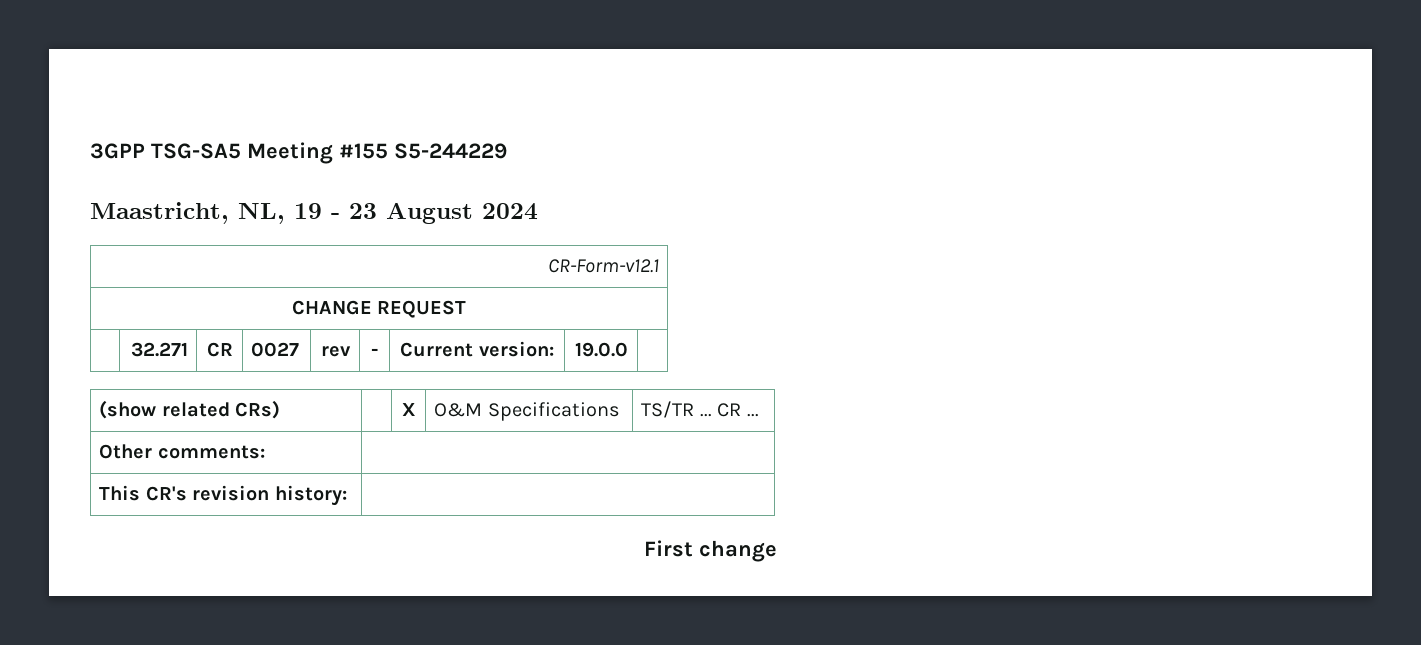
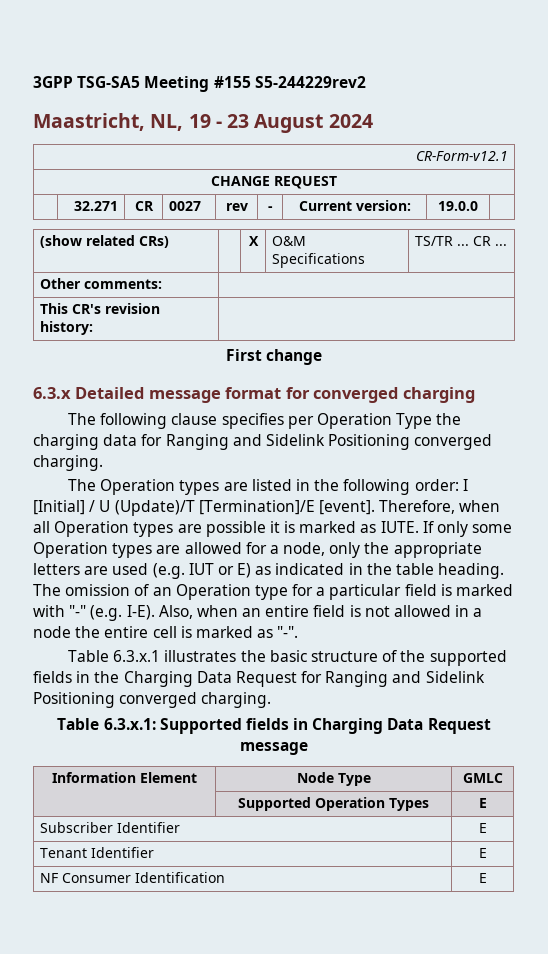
[393,143,507,159] S5-244229 -> [254,76,366,88] S5-244229rev2
(777, 551) none -> [33,387,475,403] [68,413,462,429] [33,434,493,450] [33,455,103,471] [68,479,468,495] [33,500,501,516] [33,521,513,537] [33,542,482,558] [33,563,505,579] [33,584,514,600] [33,605,483,621] [33,626,299,638] [68,650,507,666] [33,671,485,687] [33,692,272,708] [57,718,491,734] [240,742,308,755] [51,772,197,783] [296,772,371,786] [462,773,503,783] [238,797,429,811] [478,798,487,808] [40,822,181,833] [478,823,487,833] [40,847,155,858] [478,848,487,858] [40,872,226,883] [478,873,487,883] // 6.3.x Detailed message format for converged charging // The following clause specifies per Operation Type the charging data for Ranging and Sidelink Positioning converged charging. // The Operation types are listed in the following order: I [Initial] / U (Update)/T [Termination]/E [event]. Therefore, when all Operation types are possible it is marked as IUTE. If only some Operation types are allowed for a node, only the appropriate letters are used (e.g. IUT or E) as indicated in the table heading. The omission of an Operation type for a particular field is marked with "-" (e.g. I-E). Also, when an entire field is not allowed in a node the entire cell is marked as "-". // Table 6.3.x.1 illustrates the basic structure of the supported fields in the Charging Data Request for Ranging and Sidelink Positioning converged charging. // Table 6.3.x.1: Supported fields in Charging Data Request message // Information Element | Node Type | GMLC // | Supported Operation Types | E // Subscriber Identifier | E // Tenant Identifier | E // NF Consumer Identification | E

